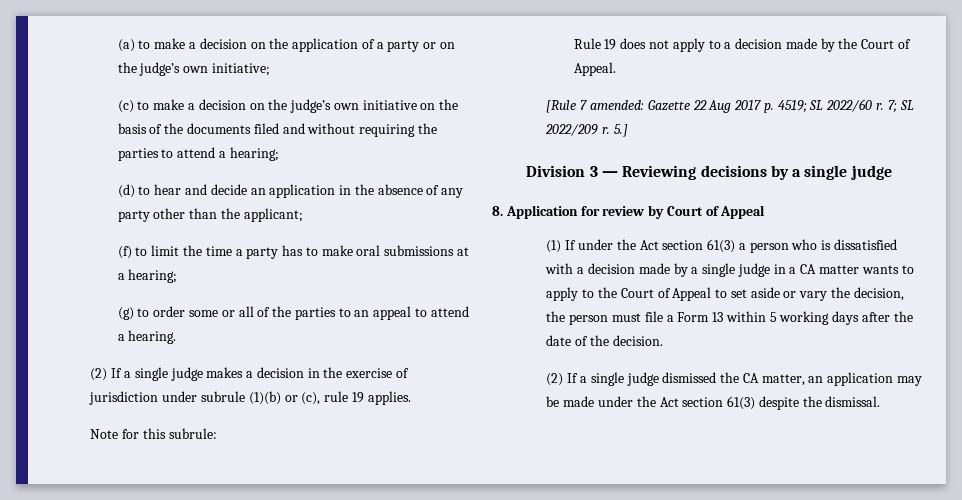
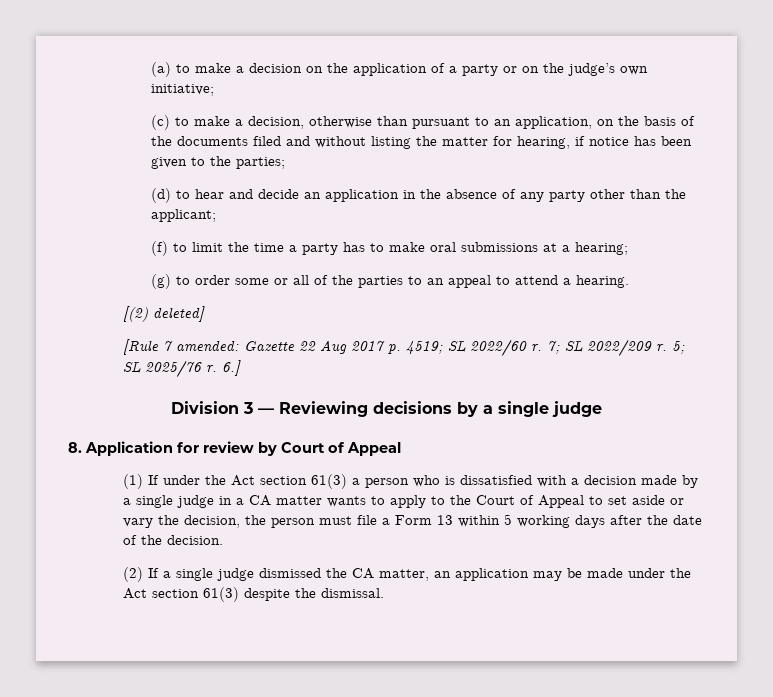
[198,99,417,113] decision on the judge’s own initiative -> [248,116,593,129] decision, otherwise than pursuant to an application,
[359,123,437,137] [117,147,279,161] requiring the parties to attend a hearing; -> [371,136,693,149] [151,156,286,169] listing the matter for hearing, if notice has been given to the parties;
[90,367,410,381] [89,391,411,405] [90,428,217,439] [573,38,912,52] [573,62,616,76] (2) If a single judge makes a decision in the exercise of jurisdiction under subrule (1)(b) or (c), rule 19 applies. // Note for this subrule: // Rule 19 does not apply to a decision made by the Court of Appeal. -> [123,306,206,322] [(2) deleted]
[614,124,629,137] 5.] -> [672,341,686,354] [123,360,242,378] 5; SL 2025/76 r. 6.]

